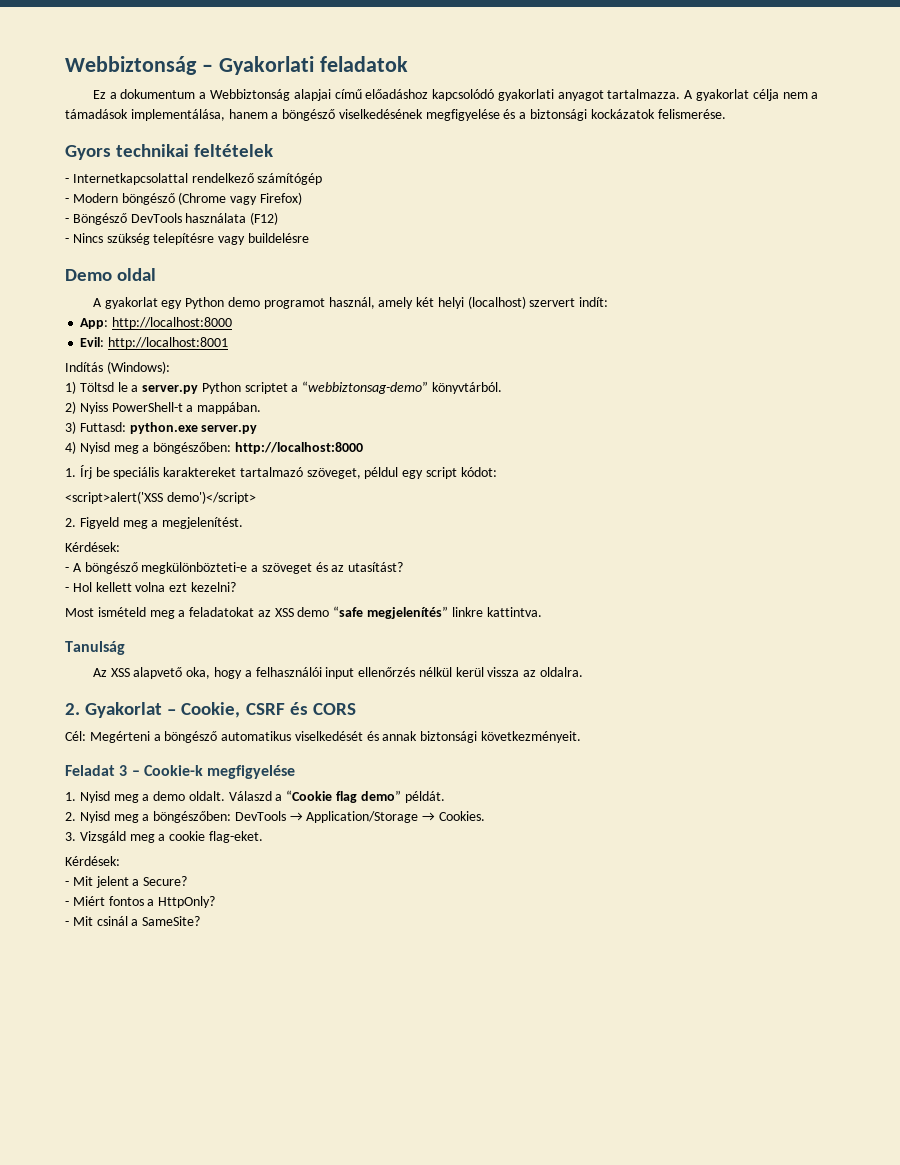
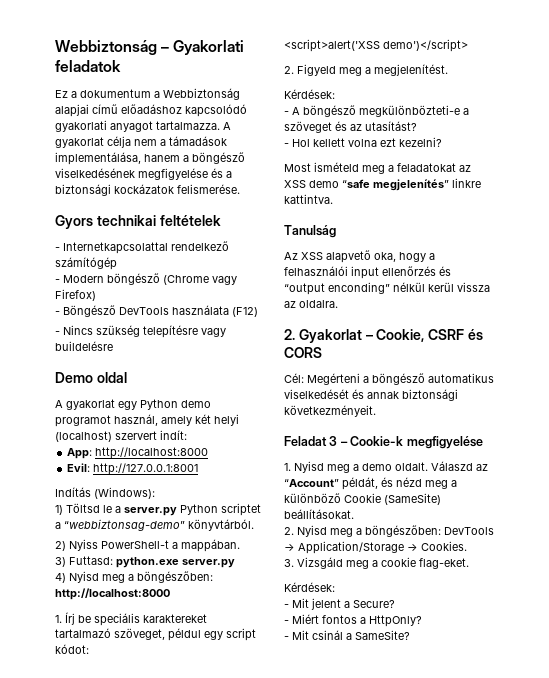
[108,337,229,349] http://localhost:8001 -> [93,463,199,475] http://127.0.0.1:8001
(416, 672) none -> [439,266,451,276] [284,282,390,295] és “output enconding”
[275,790,445,803] a “Cookie flag demo” példát. -> [476,464,488,471] [284,477,457,490] [284,493,441,505] [284,509,354,519] az “Account” példát, és nézd meg a különböző Cookie (SameSite) beállításokat.

